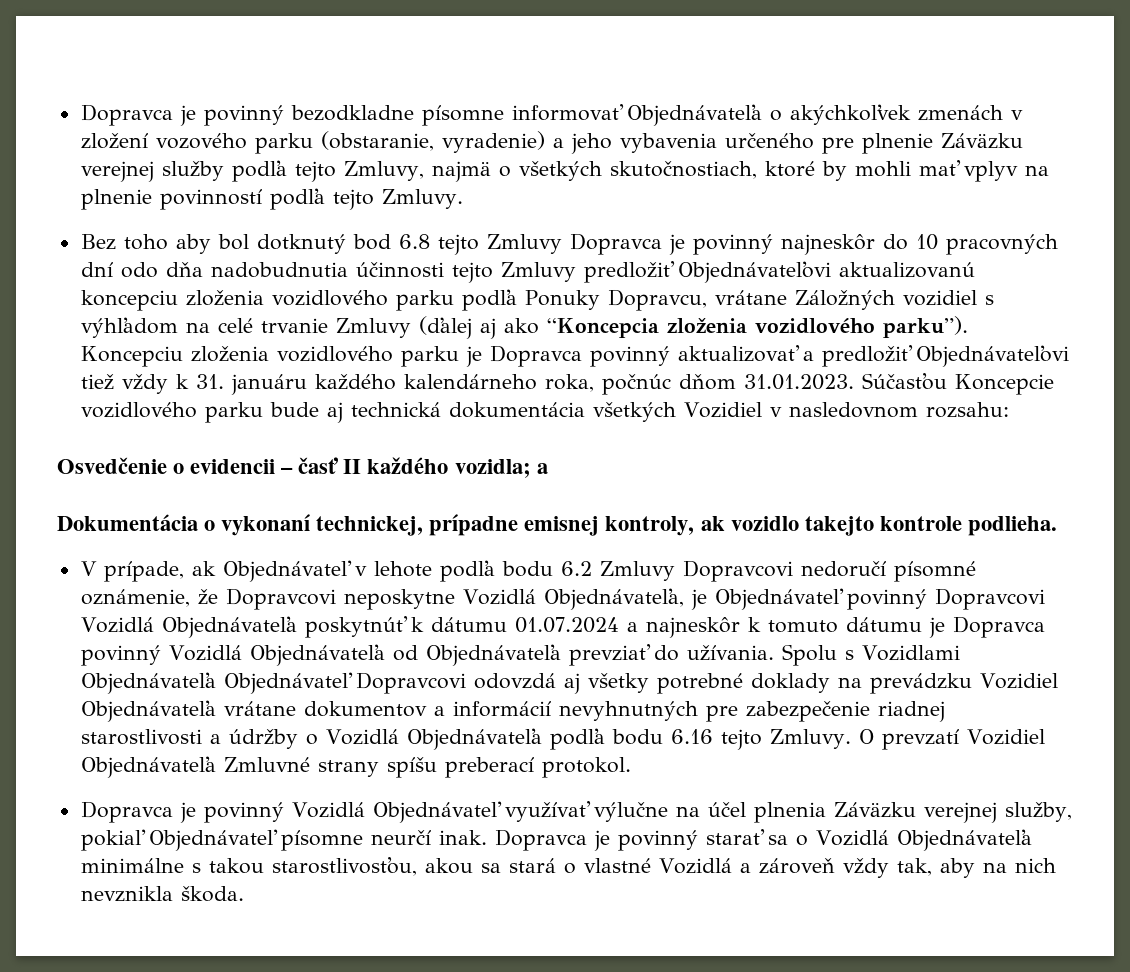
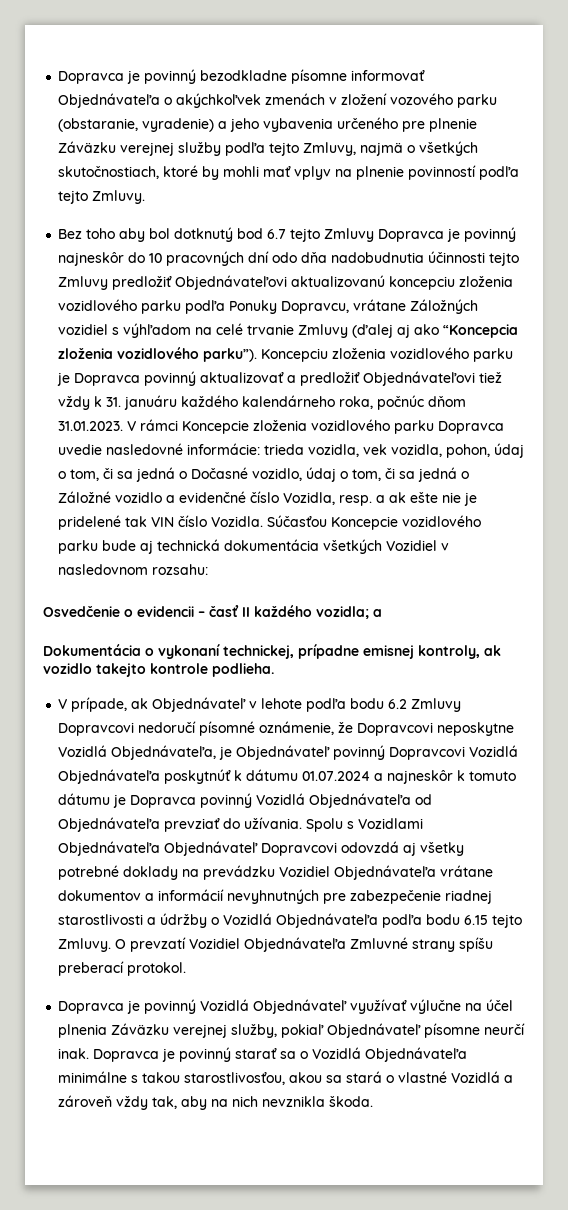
[398,234,430,249] 6.8 -> [267,229,287,239] 6.7
(854, 382) none -> [127,419,505,434] [58,443,525,458] [58,467,470,482] [58,491,478,506] [58,515,264,530] V rámci Koncepcie zloženia vozidlového parku Dopravca uvedie nasledovné informácie: trieda vozidla, vek vozidla, pohon, údaj o tom, či sa jedná o Dočasné vozidlo, údaj o tom, či sa jedná o Záložné vozidlo a evidenčné číslo Vozidla, resp. a ak ešte nie je pridelené tak VIN číslo Vozidla.
[670,729,713,744] 6.16 -> [464,915,489,925] 6.15

